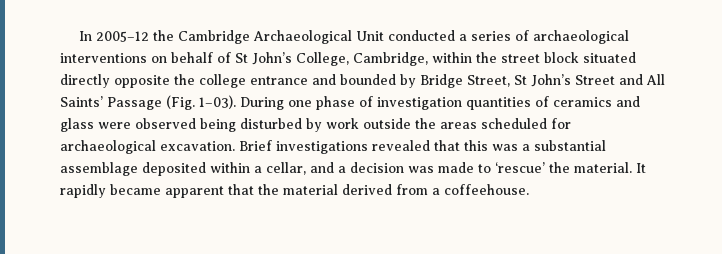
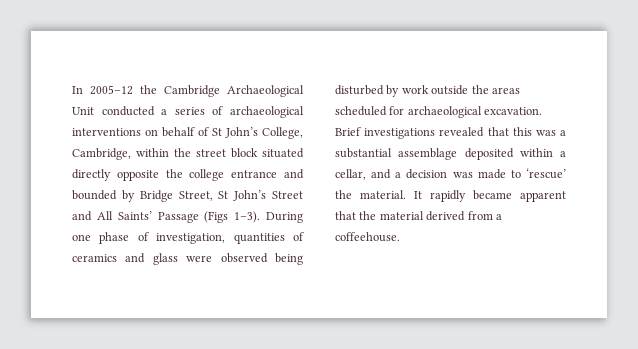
[166,95,236,110] (Fig. 1–03). -> [204,211,261,223] (Figs 1–3).
[377,97,462,110] investigation -> [156,233,226,244] investigation,

